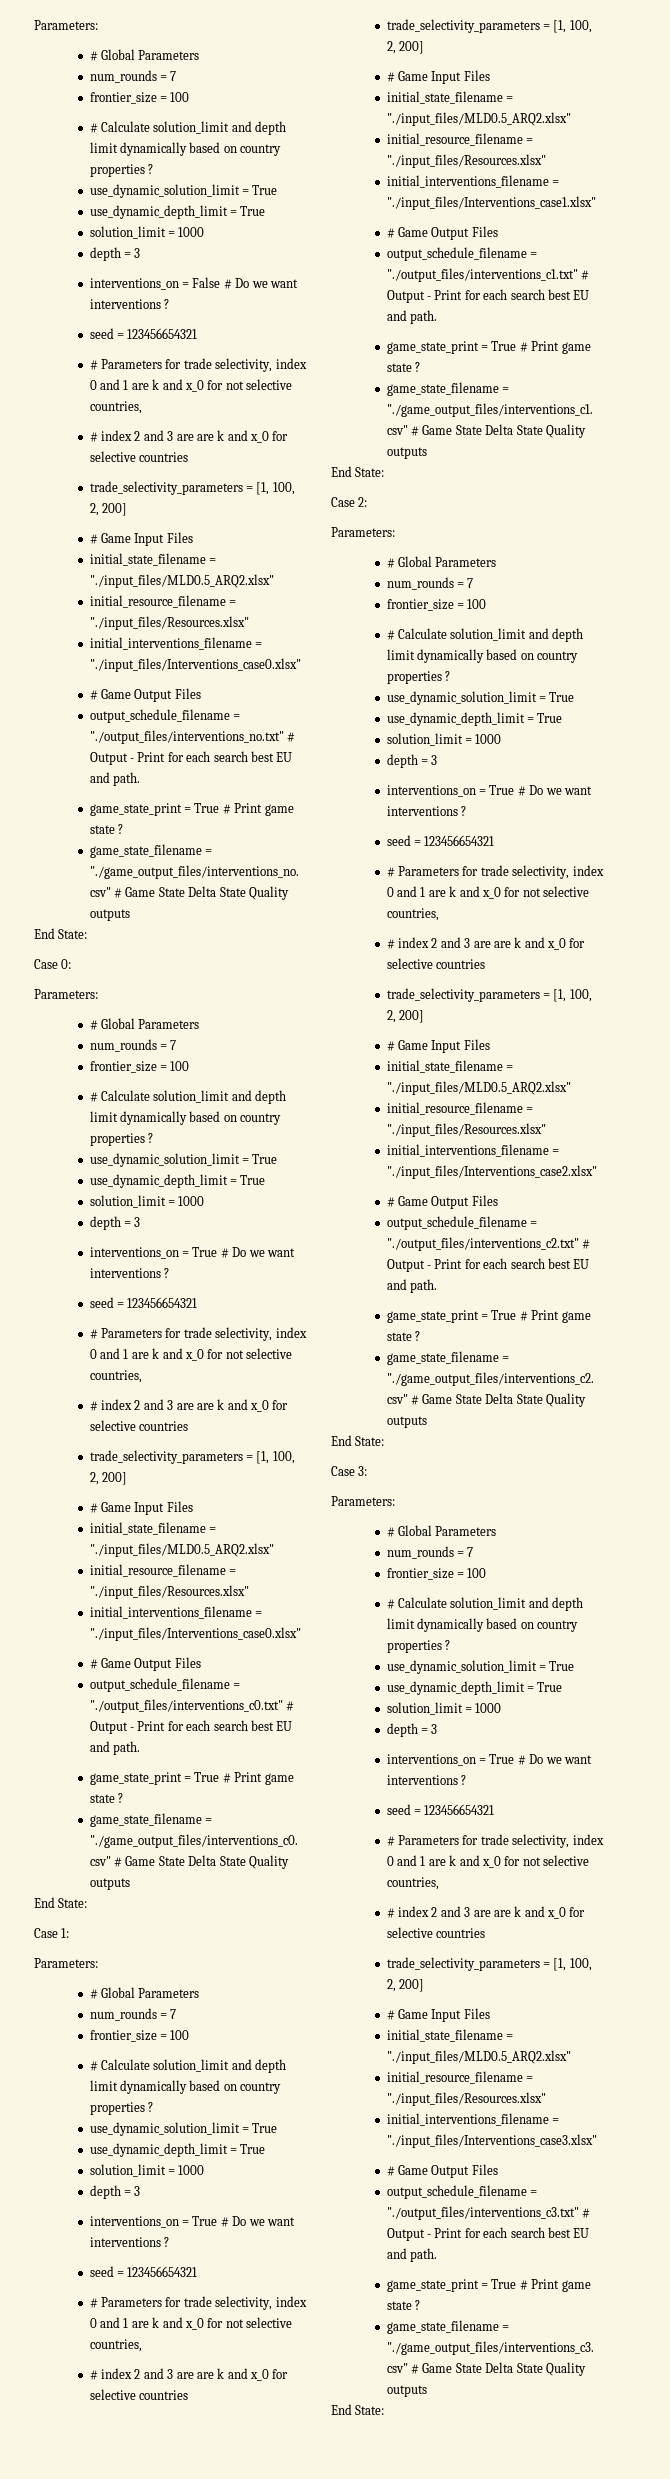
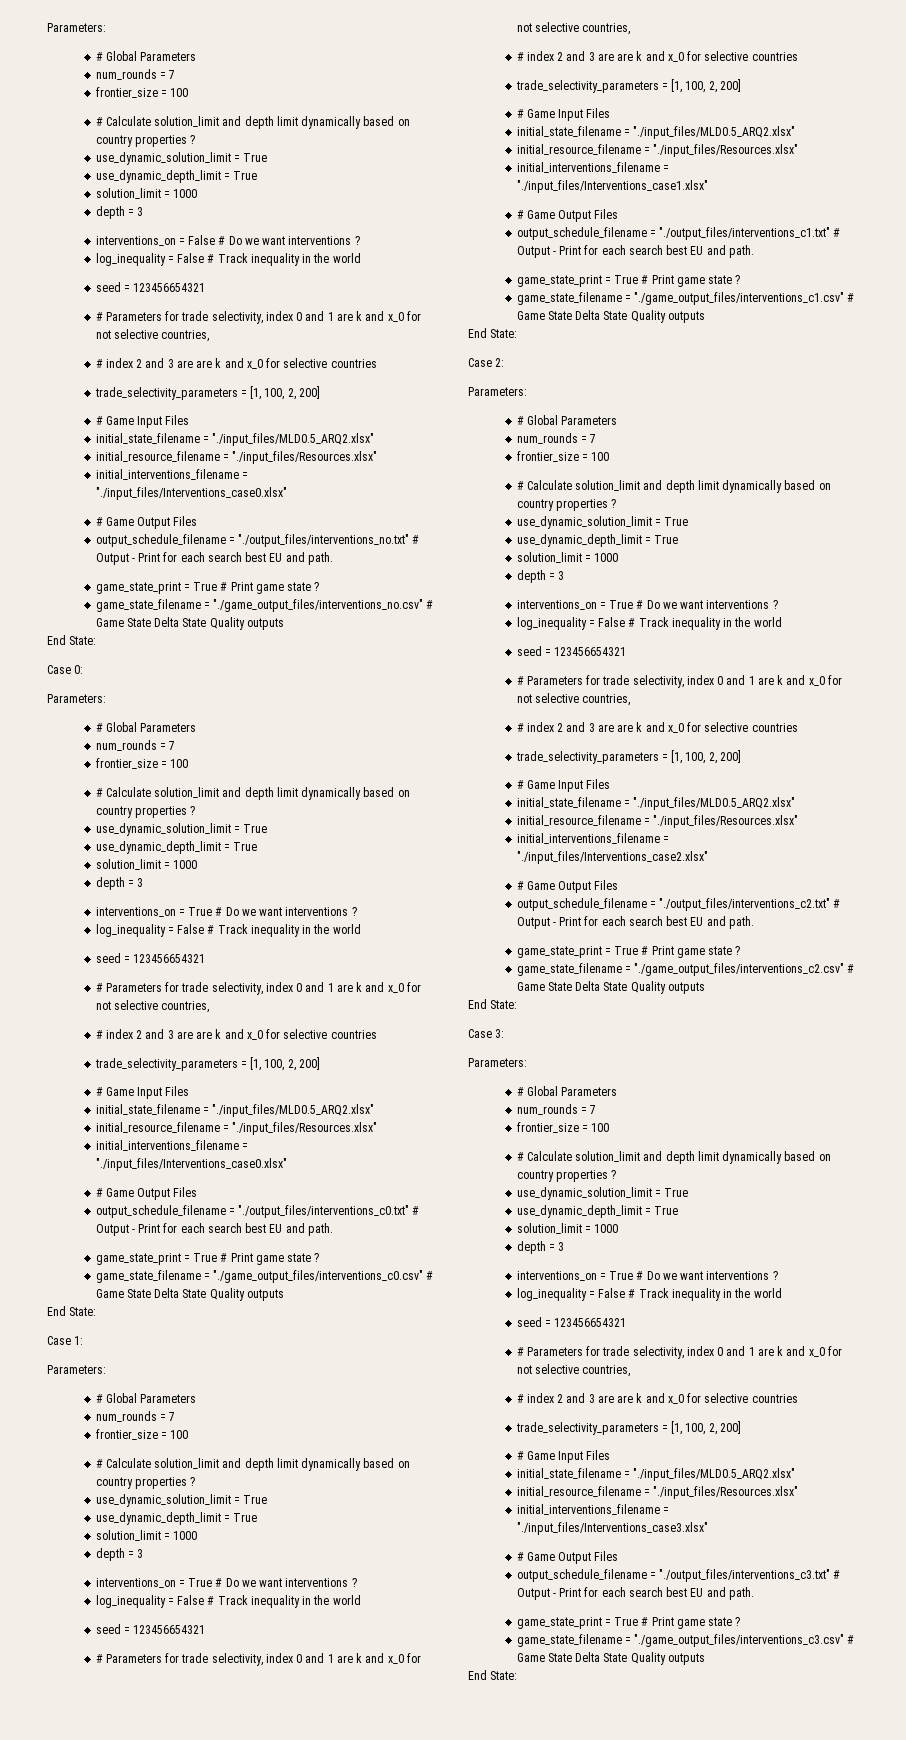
(170, 304) none -> [95,253,361,266] // log_inequality = False # Track inequality in the world
(170, 1273) none -> [95,924,361,937] // log_inequality = False # Track inequality in the world
(170, 2242) none -> [95,1595,361,1608] // log_inequality = False # Track inequality in the world
(467, 811) none -> [516,617,782,630] // log_inequality = False # Track inequality in the world
(467, 1780) none -> [516,1288,782,1301] // log_inequality = False # Track inequality in the world

